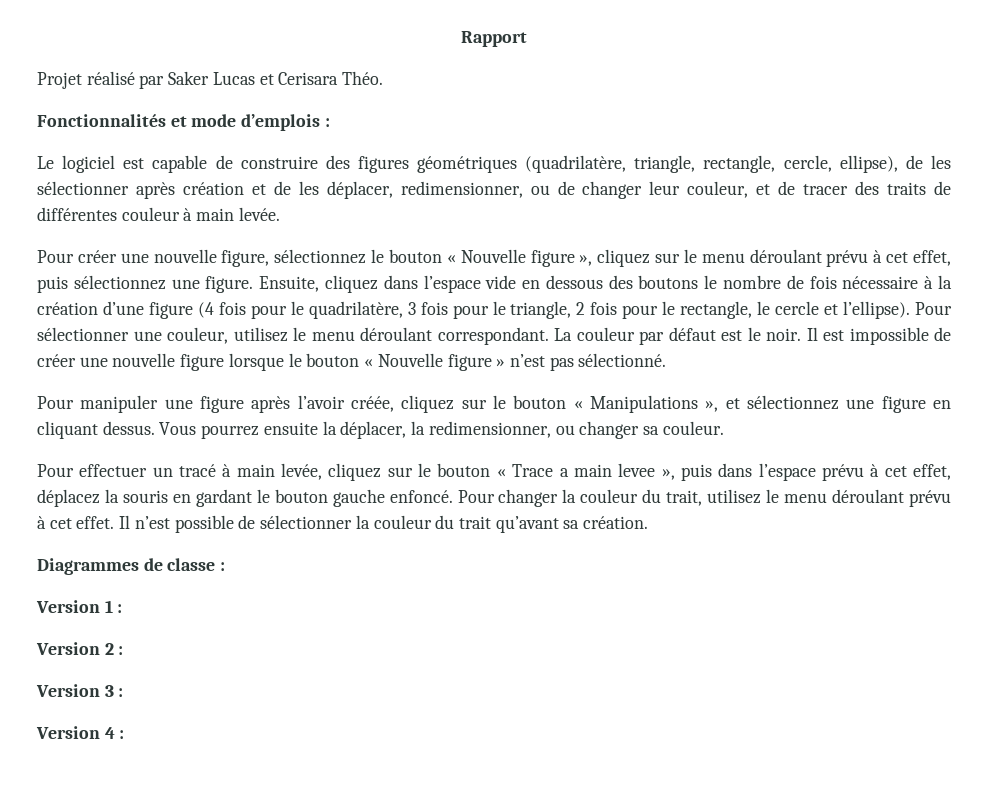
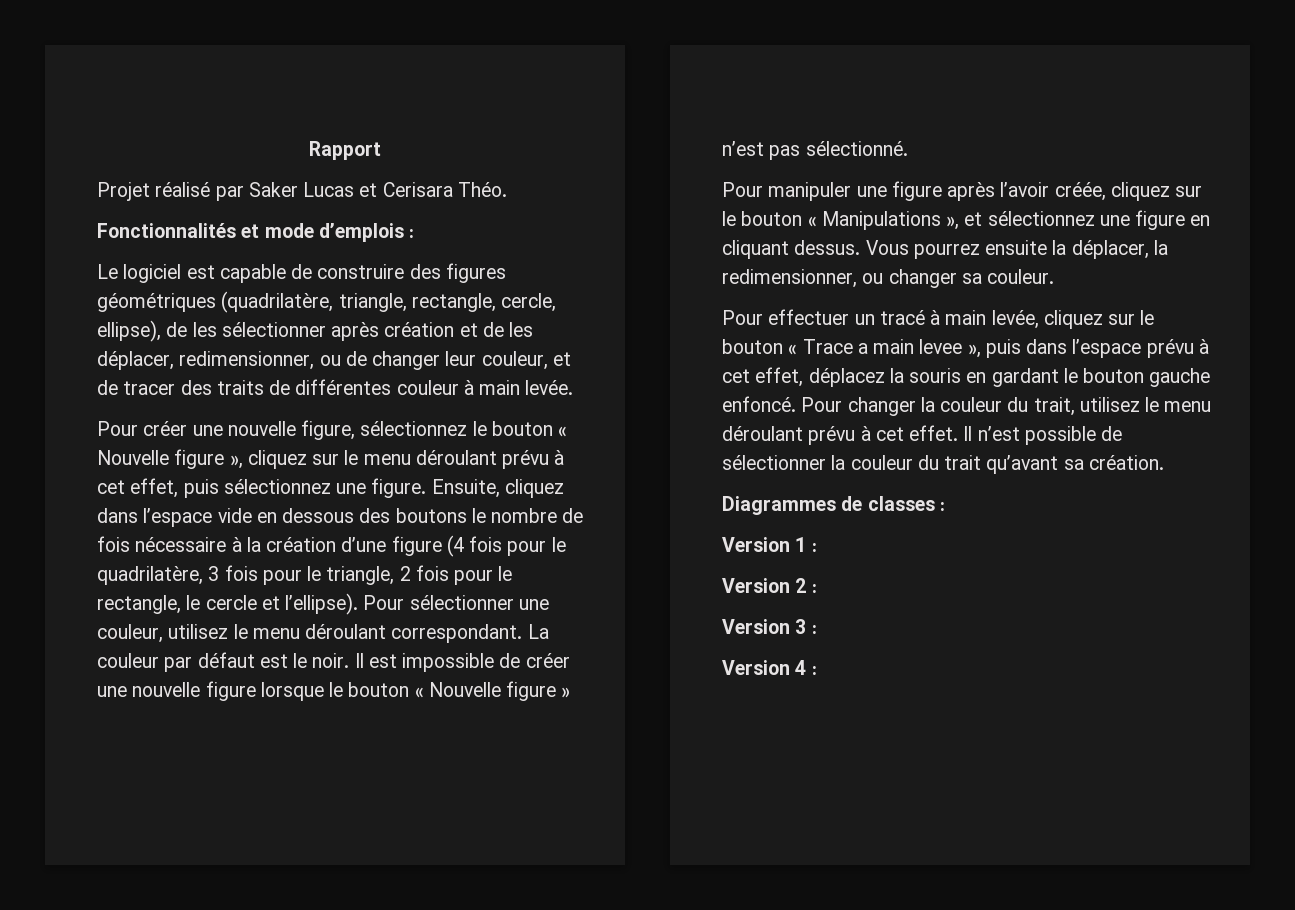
[167,558,216,571] classe -> [867,496,935,511] classes

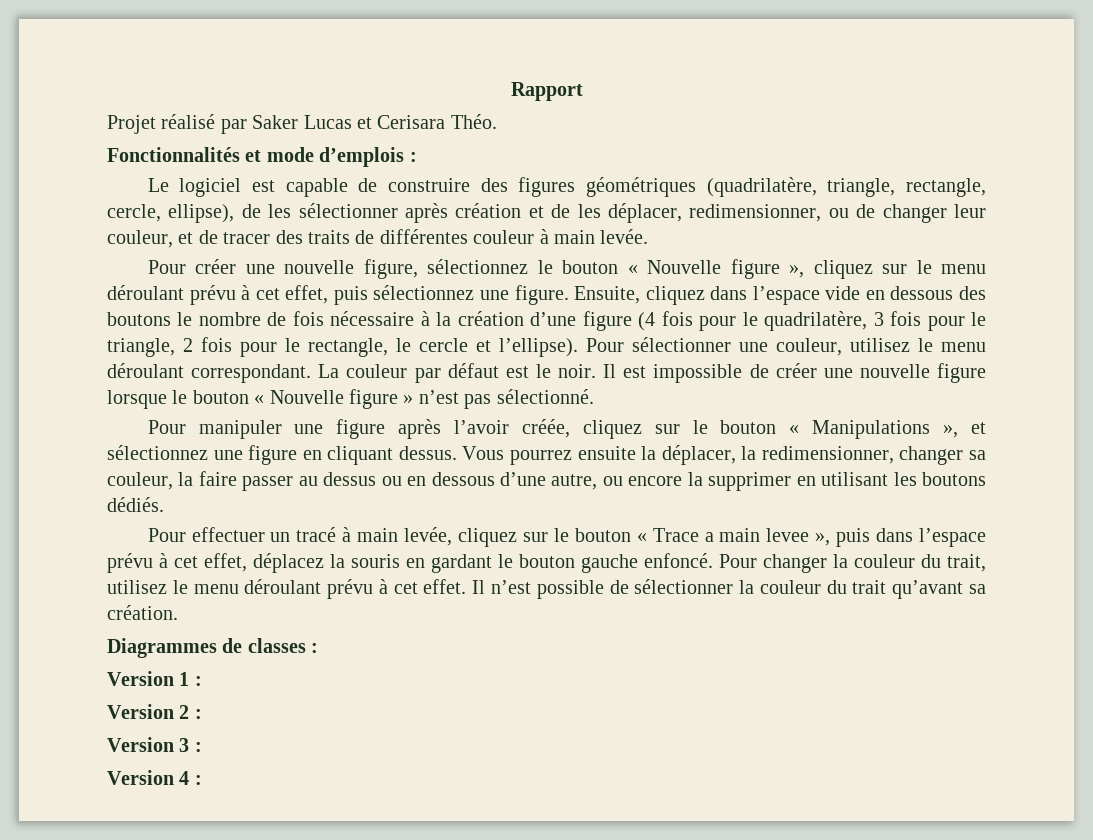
[862,273,884,284] ou -> (894, 455) none
[987,269,1055,284] couleur. -> [107,471,987,491] [107,497,164,512] couleur, la faire passer au dessus ou en dessous d’une autre, ou encore la supprimer en utilisant les boutons dédiés.

